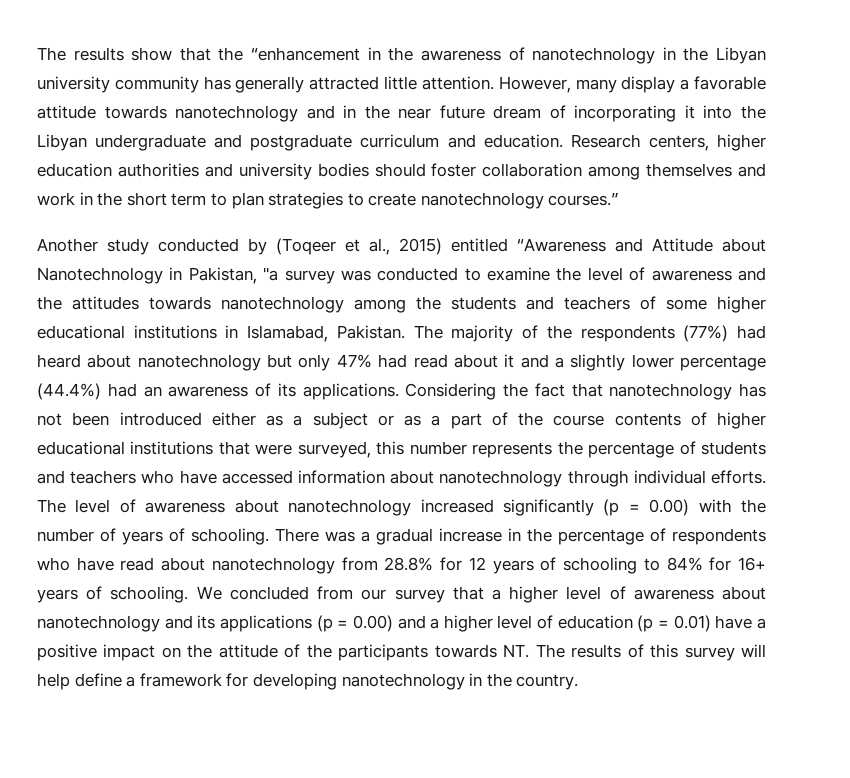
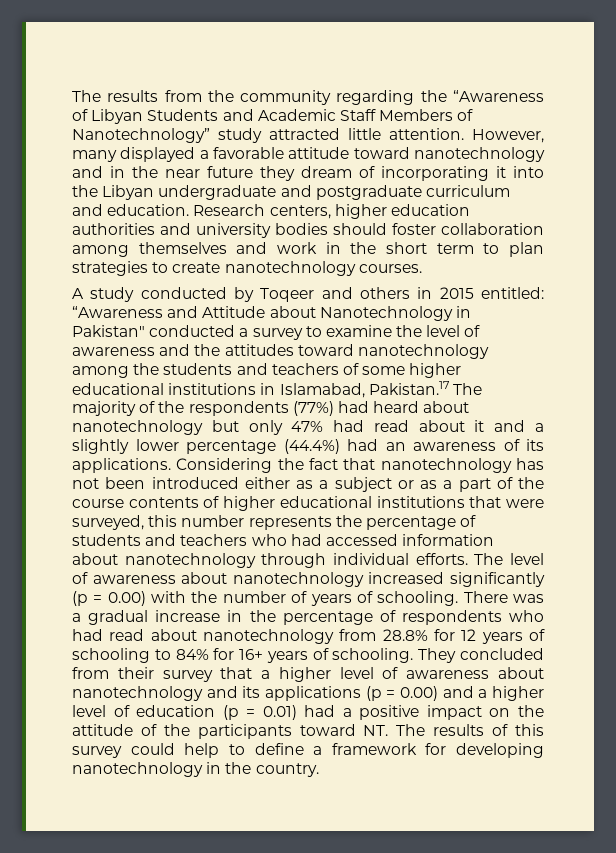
[37,47,766,64] [37,76,305,93] The results show that the “enhancement in the awareness of nanotechnology in the Libyan university community has generally -> [72,90,544,105] [72,109,474,124] [72,128,262,143] The results from the community regarding the “Awareness of Libyan Students and Academic Staff Members of Nanotechnology” study
[621,76,676,93] display -> [120,147,196,162] displayed
[104,105,167,119] towards -> [353,147,410,159] toward
(485, 112) none -> [260,166,295,181] they
[548,193,619,206] [37,238,98,252] courses.” // Another -> [358,264,422,273] [72,288,84,299] courses. // A
[276,238,508,255] (Toqeer et al., 2015) entitled -> [260,287,544,302] Toqeer and others in 2015 entitled:
[188,267,459,284] Pakistan, "a survey was conducted -> [72,325,303,340] Pakistan" conducted a survey
[149,296,211,310] towards -> [297,344,354,356] toward
[336,325,405,339] Pakistan. -> [368,381,449,395] Pakistan.17
[179,470,217,484] have -> [290,534,322,546] had
[76,557,114,571] have -> [72,629,103,641] had
[196,586,222,600] We -> [418,648,457,663] They
[361,589,387,600] our -> [117,667,154,679] their
[715,615,753,629] have -> [304,705,336,717] had
[434,644,497,658] towards -> [299,724,356,736] toward
[741,644,766,657] [37,673,70,690] will help -> [130,743,245,758] could help to

